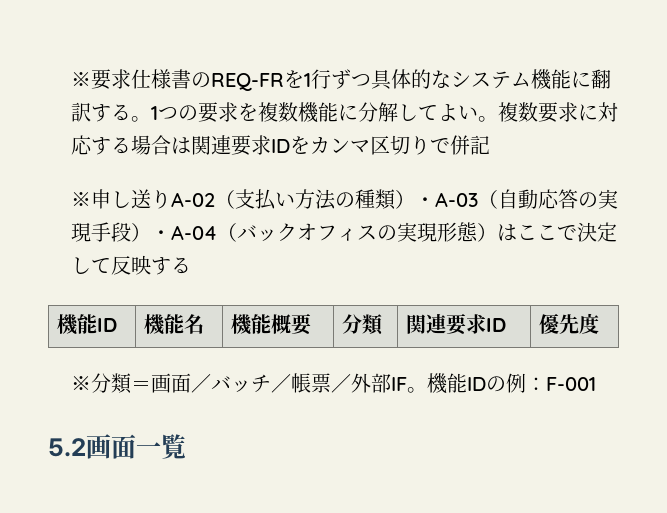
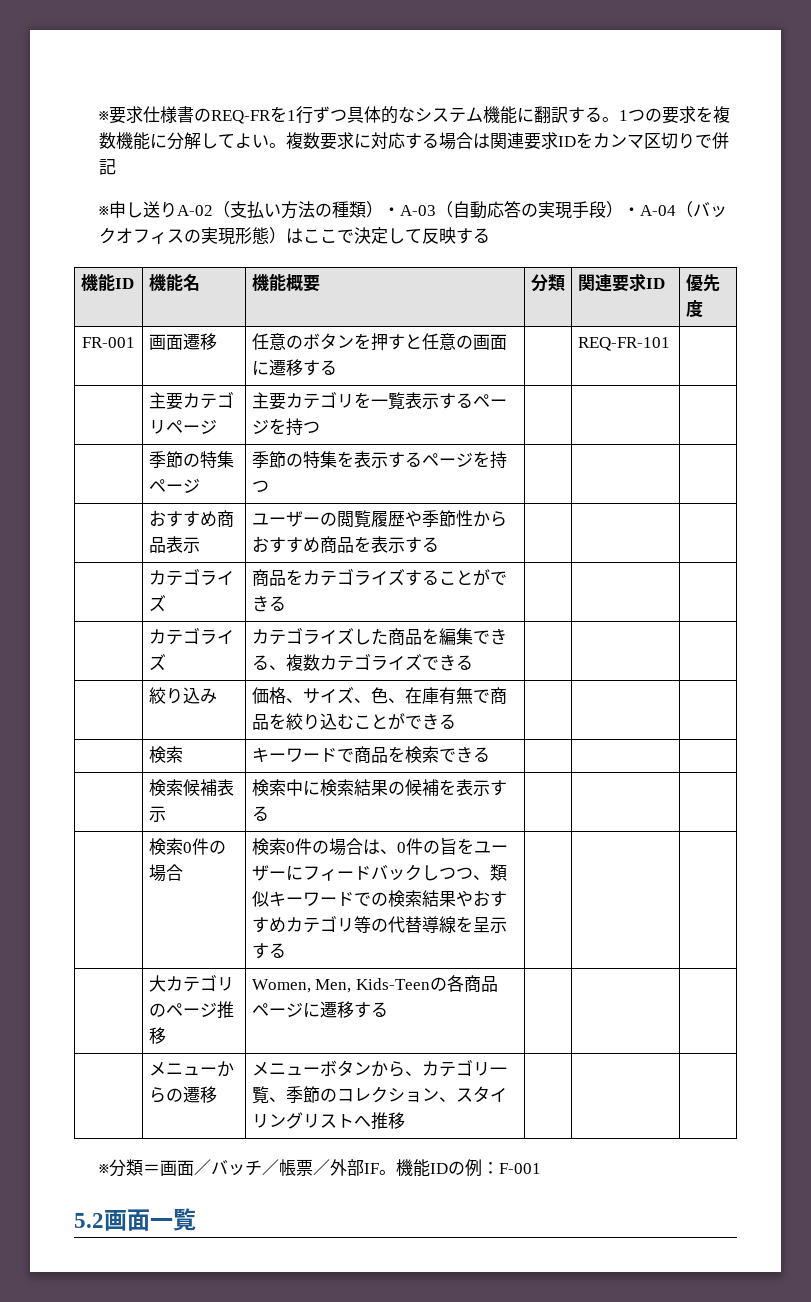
(599, 323) none -> [82,337,135,348] [148,333,217,350] [251,333,507,351] [251,359,337,376] [577,337,670,351] [148,391,234,410] [148,419,217,434] [251,391,507,410] [251,418,320,436] [148,451,234,468] [148,478,200,493] [251,451,507,469] [251,480,269,492] [148,510,234,527] [148,536,200,553] [251,510,507,528] [251,536,439,553] [148,568,234,586] [148,595,166,612] [251,568,507,586] [251,595,286,612] [148,627,234,645] [148,654,166,671] [251,627,507,645] [251,653,473,671] [148,687,217,704] [251,687,507,705] [251,713,456,730] [148,746,183,763] [251,746,490,763] [148,779,234,796] [148,806,166,822] [251,779,507,796] [251,806,269,821] [148,838,226,855] [148,864,183,882] [251,838,508,856] [251,864,507,881] [251,890,507,907] [251,915,507,933] [251,943,286,959] [148,974,234,992] [148,1001,234,1019] [148,1027,166,1044] [251,975,499,993] [251,1001,388,1018] [148,1061,234,1077] [148,1086,217,1103] [251,1059,507,1077] [251,1086,507,1104] [251,1112,405,1130] // FR-001 | 画面遷移 | 任意のボタンを押すと任意の画面に遷移する | | REQ-FR-101 | // | 主要カテゴリページ | 主要カテゴリを一覧表示するページを持つ | | | // | 季節の特集ページ | 季節の特集を表示するページを持つ | | | // | おすすめ商品表示 | ユーザーの閲覧履歴や季節性からおすすめ商品を表示する | | | // | カテゴライズ | 商品をカテゴライズすることができる | | | // | カテゴライズ | カテゴライズした商品を編集できる、複数カテゴライズできる | | | // | 絞り込み | 価格、サイズ、色、在庫有無で商品を絞り込むことができる | | | // | 検索 | キーワードで商品を検索できる | | | // | 検索候補表示 | 検索中に検索結果の候補を表示する | | | // | 検索0件の場合 | 検索0件の場合は、0件の旨をユーザーにフィードバックしつつ、類似キーワードでの検索結果やおすすめカテゴリ等の代替導線を呈示する | | | // | 大カテゴリのページ推移 | Women, Men, Kids-Teenの各商品ページに遷移する | | | // | メニューからの遷移 | メニューボタンから、カテゴリ一覧、季節のコレクション、スタイリングリストへ推移 | | |

